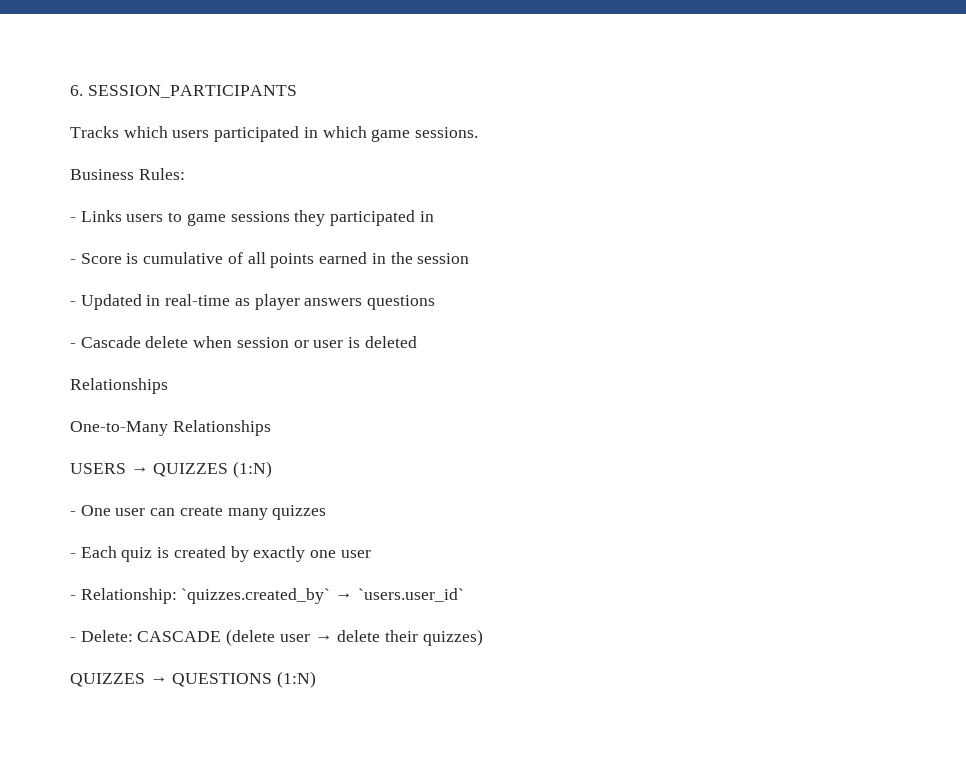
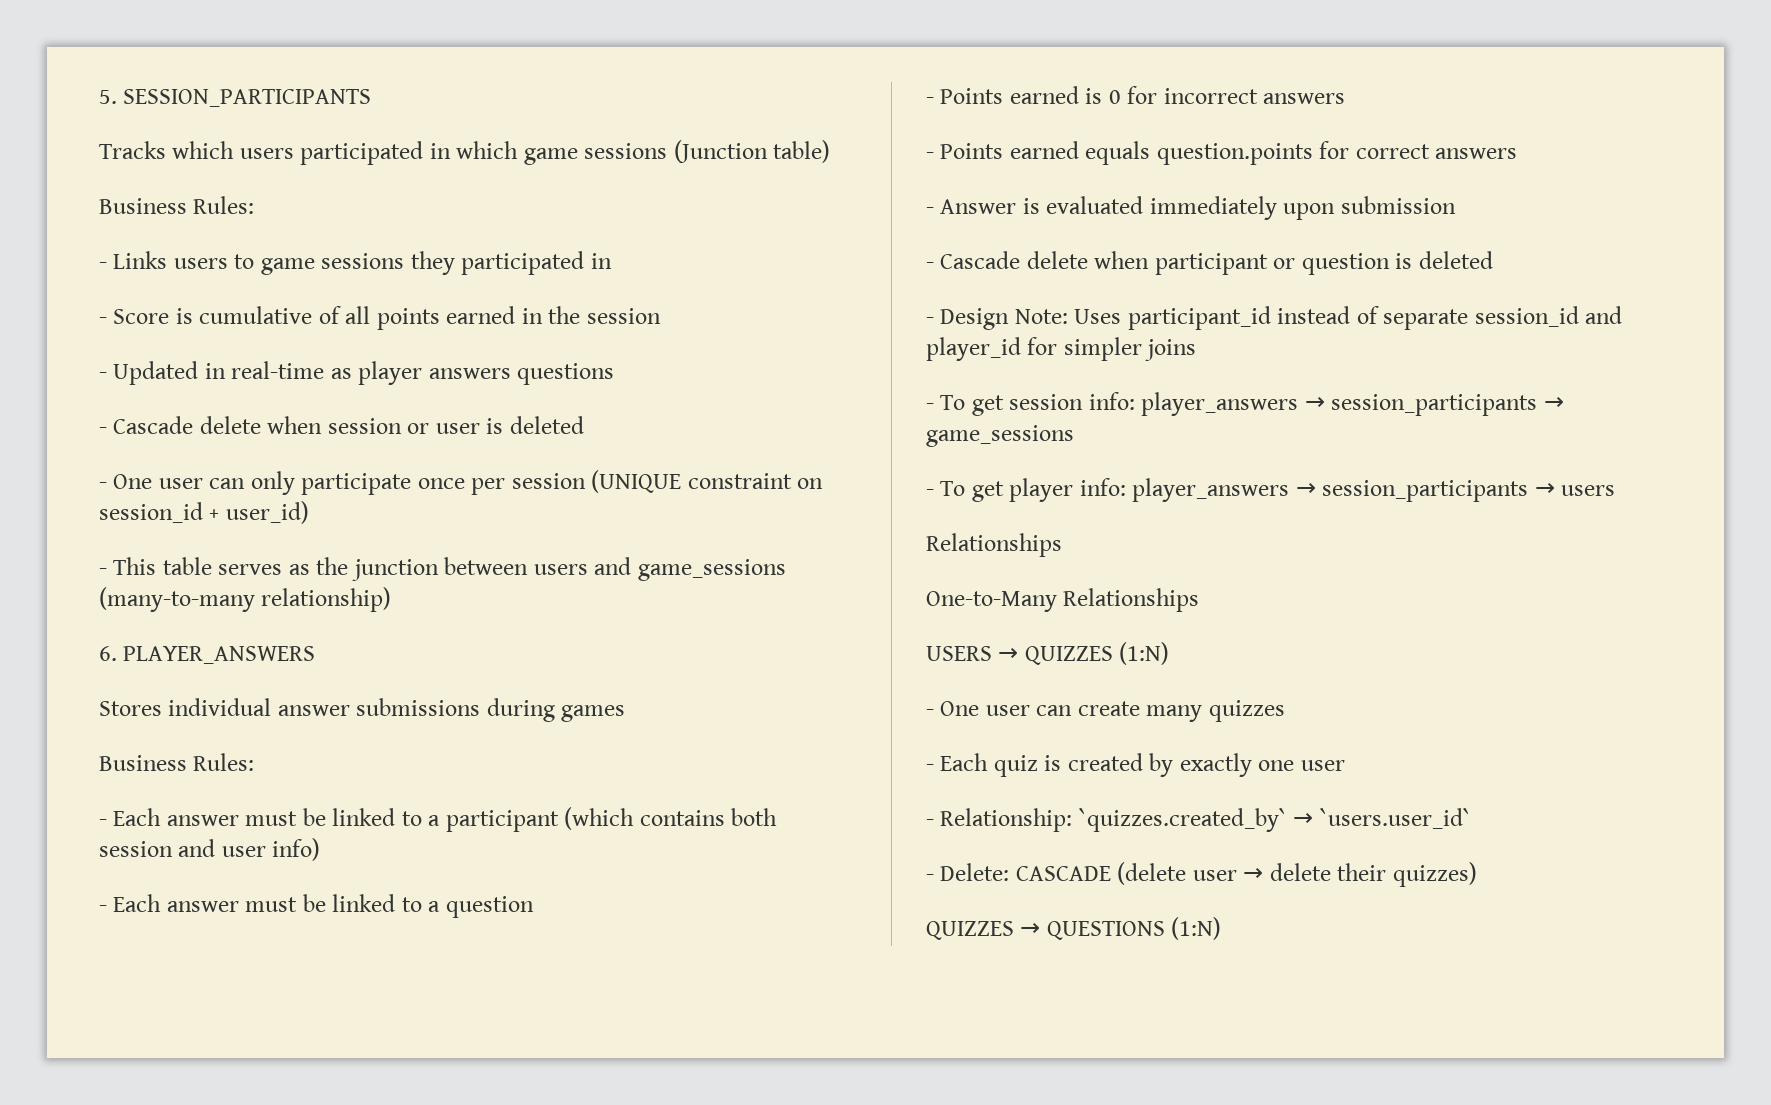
[70,85,83,96] 6. -> [99,90,117,104] 5.
[415,127,479,138] sessions. -> [584,140,831,163] sessions (Junction table)
(417, 342) none -> [99,470,824,495] [99,501,309,524] [99,557,786,581] [99,587,392,612] [99,646,316,664] [99,698,626,722] [99,753,255,771] [99,807,778,832] [99,838,321,861] [99,894,534,918] [926,86,1346,104] [926,141,1518,165] [926,196,1456,220] [926,251,1493,275] [926,306,1623,330] [926,337,1197,361] [926,392,1564,416] [926,425,1074,447] [926,478,1616,502] // - One user can only participate once per session (UNIQUE constraint on session_id + user_id) // - This table serves as the junction between users and game_sessions (many-to-many relationship) // 6. PLAYER_ANSWERS // Stores individual answer submissions during games // Business Rules: // - Each answer must be linked to a participant (which contains both session and user info) // - Each answer must be linked to a question // - Points earned is 0 for incorrect answers // - Points earned equals question.points for correct answers // - Answer is evaluated immediately upon submission // - Cascade delete when participant or question is deleted // - Design Note: Uses participant_id instead of separate session_id and player_id for simpler joins // - To get session info: player_answers → session_participants → game_sessions // - To get player info: player_answers → session_participants → users

